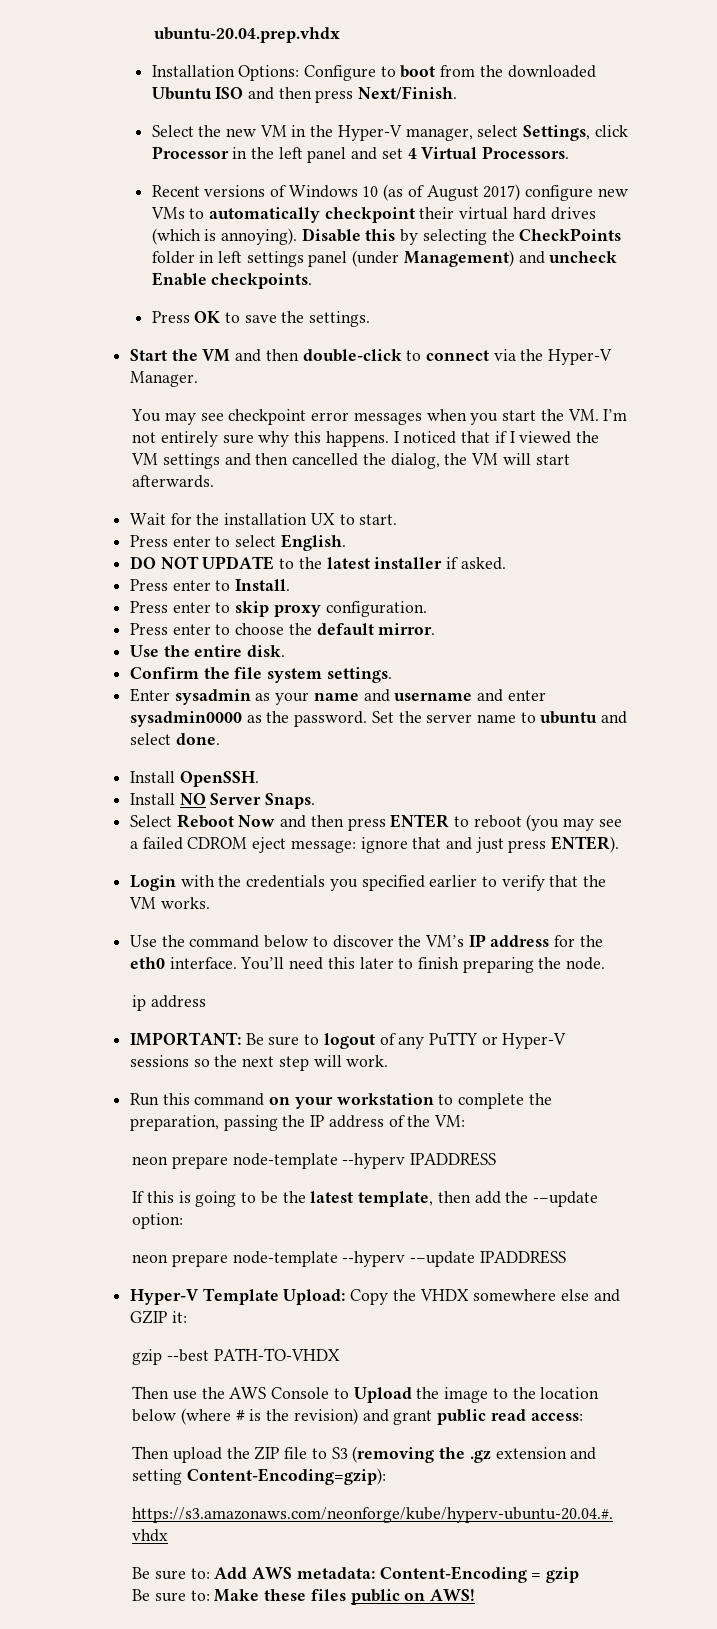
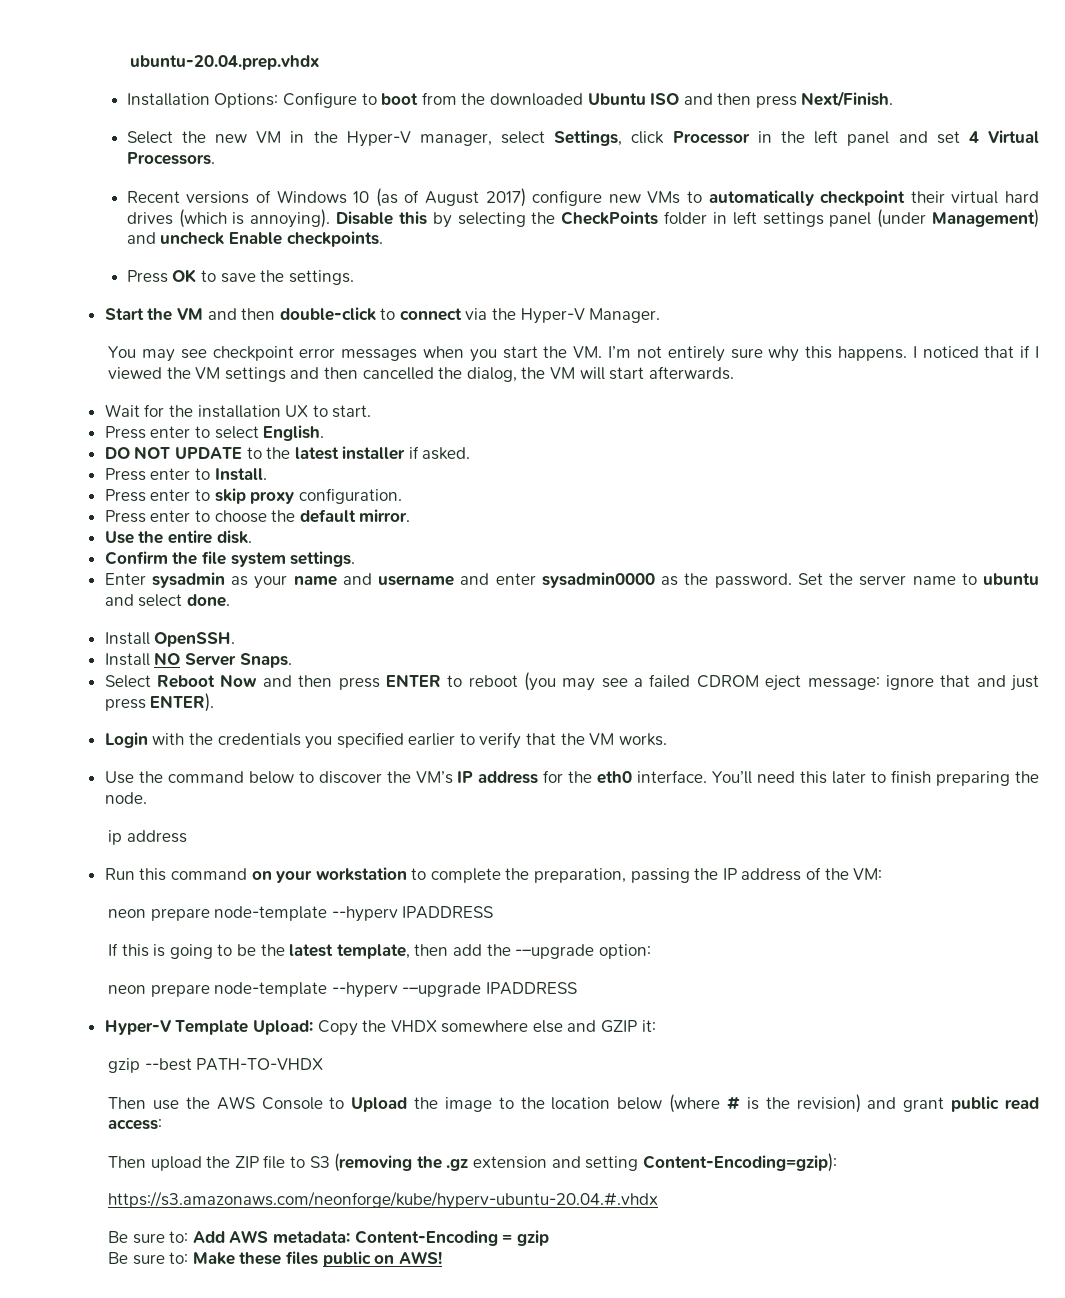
[129,1032,567,1049] [129,1055,389,1071] // IMPORTANT: Be sure to logout of any PuTTY or Hyper-V sessions so the next step will work. -> (187, 836) none
[533,1191,599,1207] -–update -> [515,944,595,959] -–upgrade
[410,1251,476,1267] -–update -> [402,982,482,997] -–upgrade

